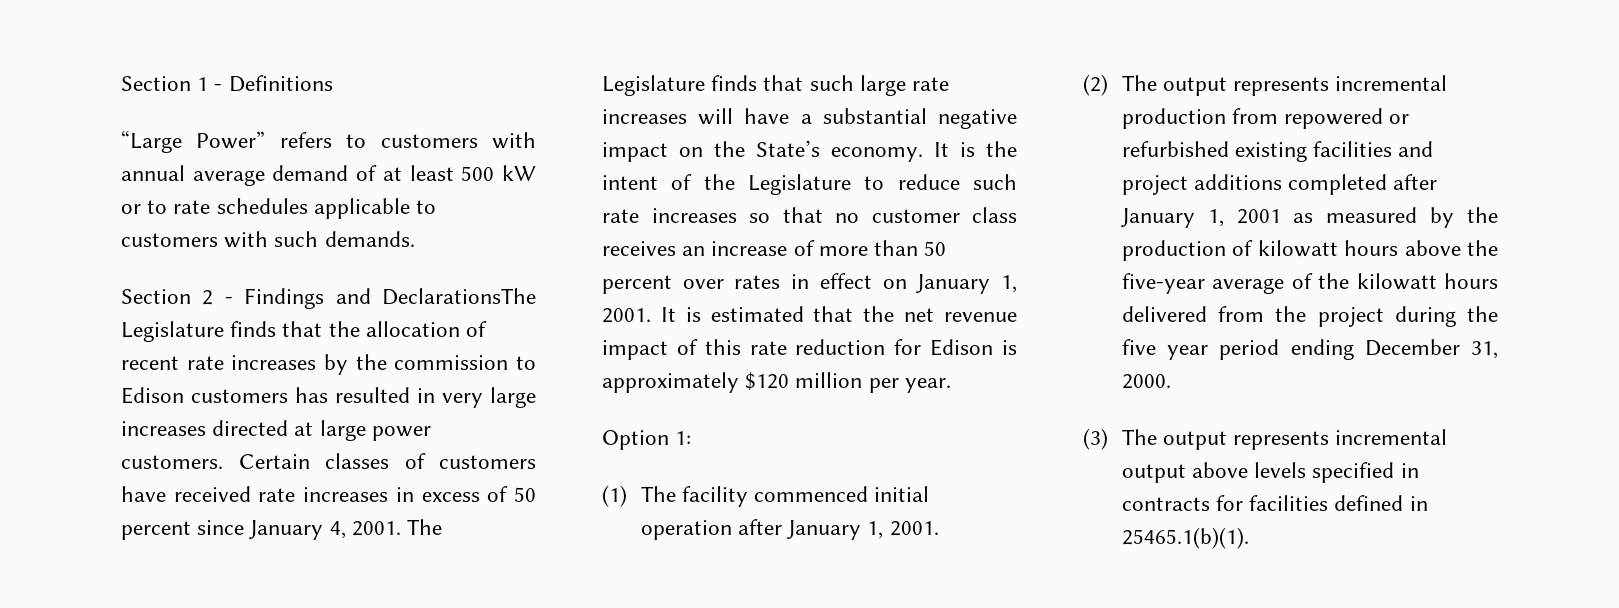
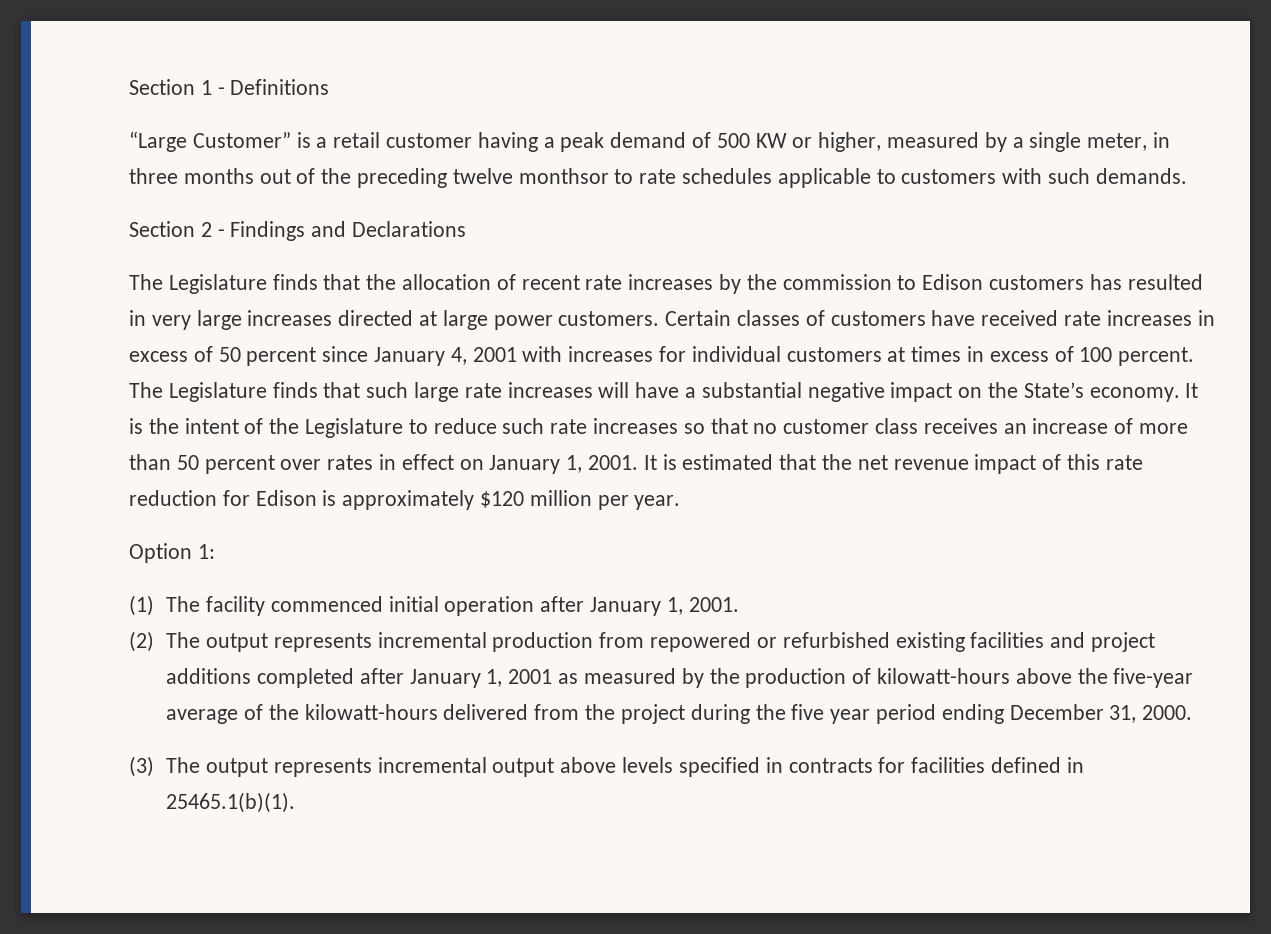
[196,131,536,149] [121,165,536,186] [121,204,141,214] Power” refers to customers with annual average demand of at least 500 kW or -> [192,132,1171,152] [129,168,609,188] Customer” is a retail customer having a peak demand of 500 KW or higher, measured by a single meter, in three months out of the preceding twelve monthsor
[382,288,536,305] DeclarationsThe -> [352,221,467,237] [129,274,163,290] Declarations // The
[351,521,401,536] 2001. -> [472,346,1195,366] 2001 with increases for individual customers at times in excess of 100 percent.
[1257,240,1399,257] kilowatt hours -> [876,668,1010,684] kilowatt-hours
[1356,273,1498,290] kilowatt hours -> [304,704,438,720] kilowatt-hours

